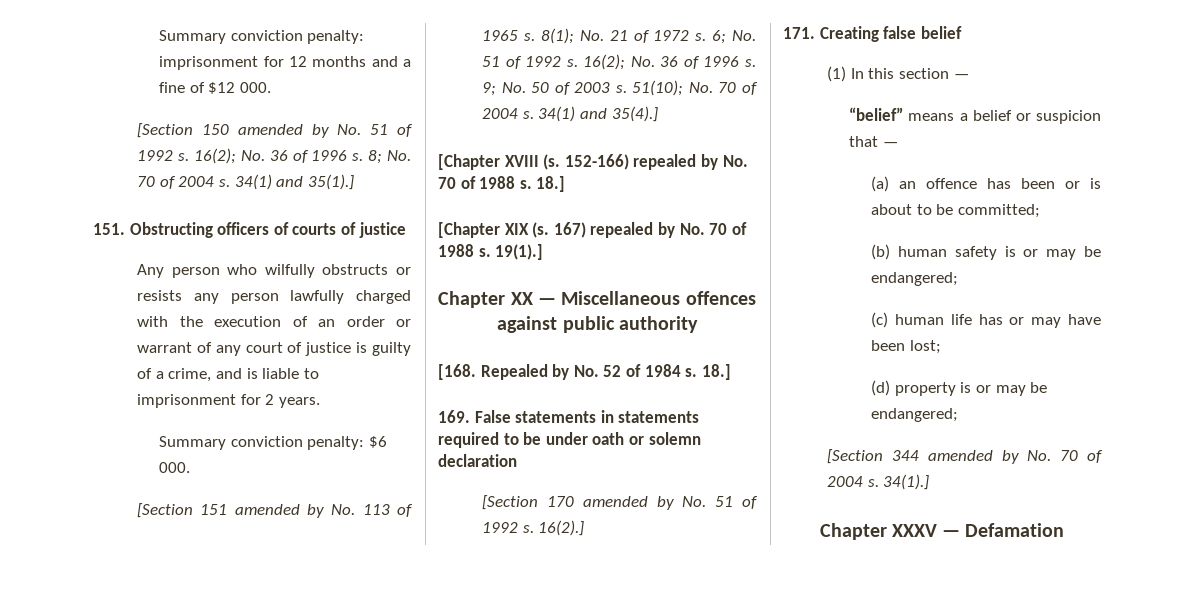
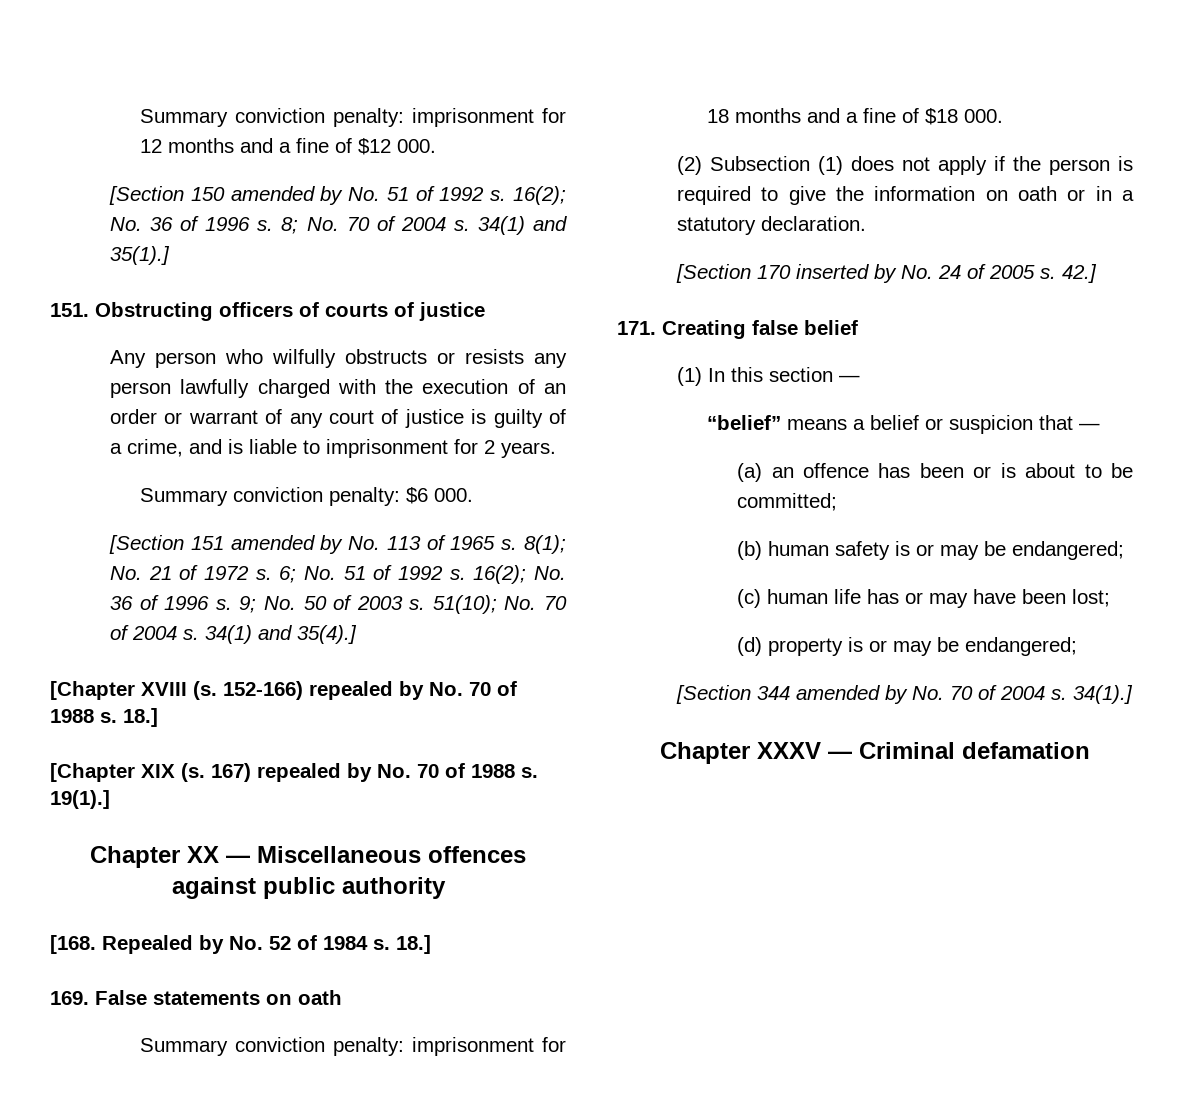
[600,410,700,423] [438,432,701,448] [438,454,517,467] in statements required to be under oath or solemn declaration -> [266,990,342,1005] [140,1037,566,1056] [707,108,1004,125] [677,156,1133,175] [677,186,1134,205] [677,216,867,235] on oath // Summary conviction penalty: imprisonment for 18 months and a fine of $18 000. // (2) Subsection (1) does not apply if the person is required to give the information on oath or in a statutory declaration.
[582,496,758,510] [482,520,585,536] amended by No. 51 of 1992 s. 16(2).] -> [796,264,1098,283] inserted by No. 24 of 2005 s. 42.]
[965,523,1065,537] Defamation -> [859,742,1090,759] Criminal defamation

